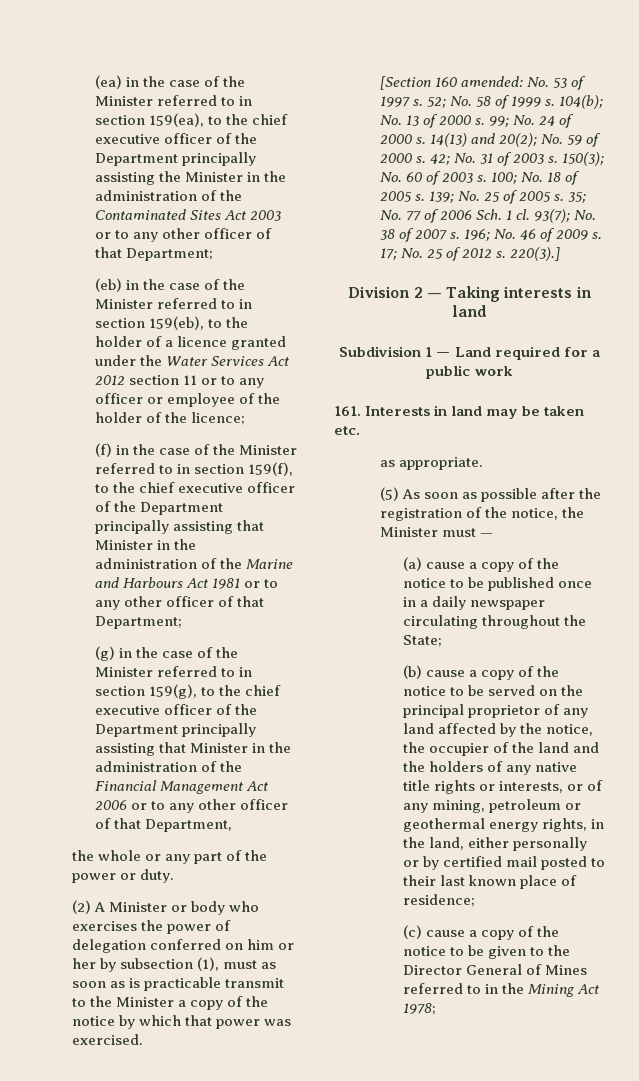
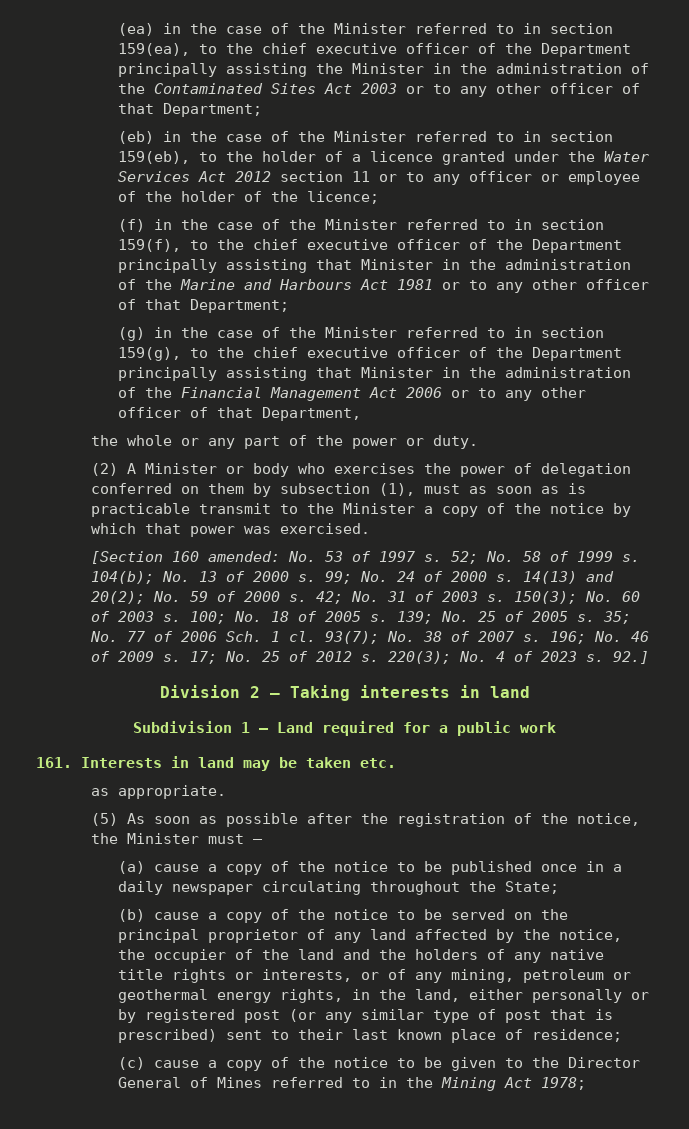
[246,939,294,950] [71,958,96,969] him or her -> [207,483,244,494] them
[509,247,560,261] 220(3).] -> [387,651,649,664] 220(3); No. 4 of 2023 s. 92.]
[442,856,587,870] certified mail posted -> [144,1009,613,1023] [117,1029,262,1043] registered post (or any similar type of post that is prescribed) sent

